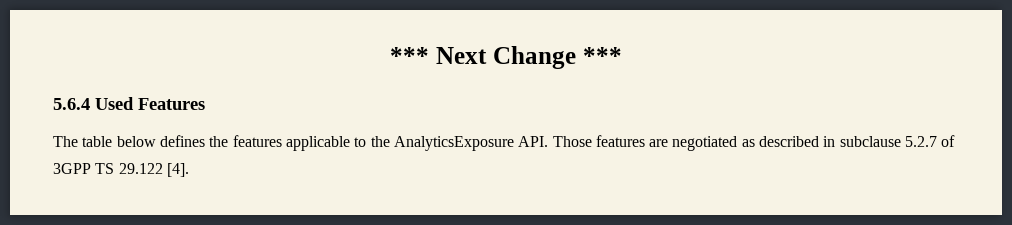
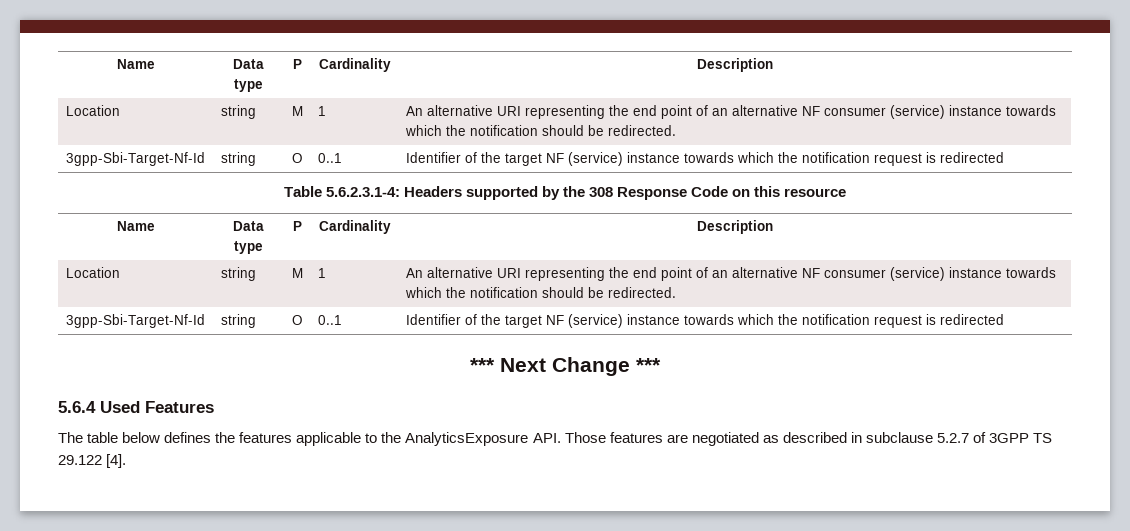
(390, 55) none -> [117,59,155,69] [233,59,264,69] [234,79,263,92] [292,59,302,69] [318,58,391,72] [697,58,773,72] [65,105,120,116] [220,105,256,119] [291,106,303,116] [317,106,326,116] [405,105,1056,119] [404,125,676,136] [65,152,205,166] [220,152,256,166] [291,153,303,163] [317,153,342,163] [405,152,1004,166] [283,186,847,200] [117,221,155,231] [233,221,264,231] [234,241,263,254] [292,221,302,231] [318,220,391,234] [697,220,773,234] [65,267,120,278] [220,267,256,281] [291,268,303,278] [317,268,326,278] [405,267,1056,281] [404,287,676,298] [65,314,205,328] [220,314,256,328] [291,315,303,325] [317,315,342,325] [405,314,1004,328] Name | Data type | P | Cardinality | Description // Location | string | M | 1 | An alternative URI representing the end point of an alternative NF consumer (service) instance towards which the notification should be redirected. // 3gpp-Sbi-Target-Nf-Id | string | O | 0..1 | Identifier of the target NF (service) instance towards which the notification request is redirected // Table 5.6.2.3.1-4: Headers supported by the 308 Response Code on this resource // Name | Data type | P | Cardinality | Description // Location | string | M | 1 | An alternative URI representing the end point of an alternative NF consumer (service) instance towards which the notification should be redirected. // 3gpp-Sbi-Target-Nf-Id | string | O | 0..1 | Identifier of the target NF (service) instance towards which the notification request is redirected //

